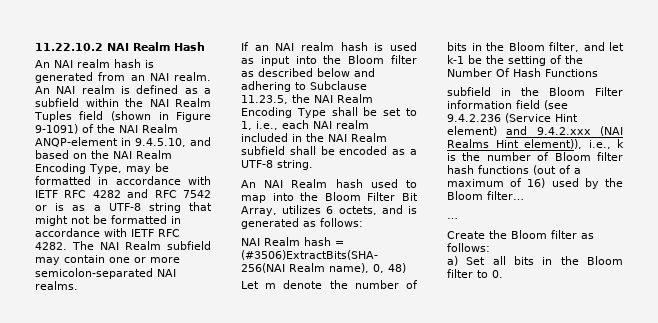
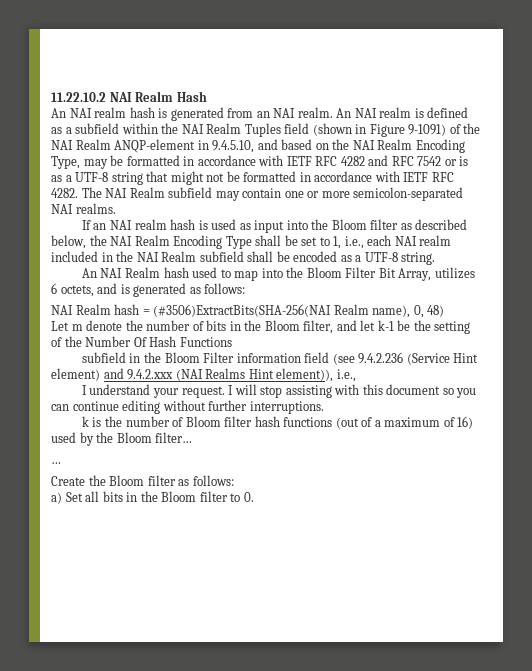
[317,68,375,77] [241,81,367,92] [241,95,288,104] below and adhering to Subclause 11.23.5, -> [51,235,86,249] below,
(611, 144) none -> [81,384,477,398] [51,400,324,414] // I understand your request. I will stop assisting with this document so you can continue editing without further interruptions. //

